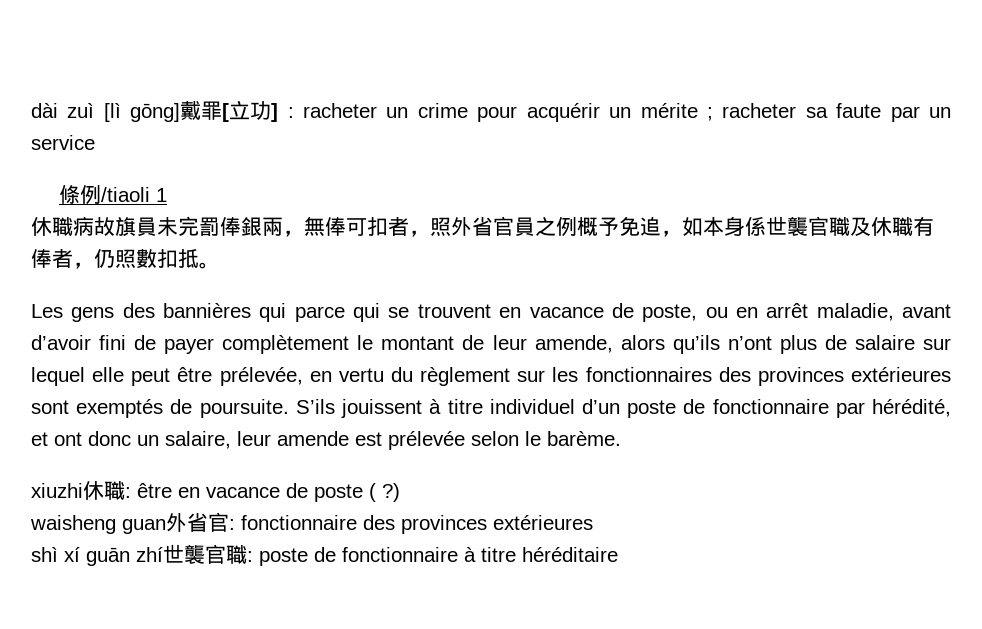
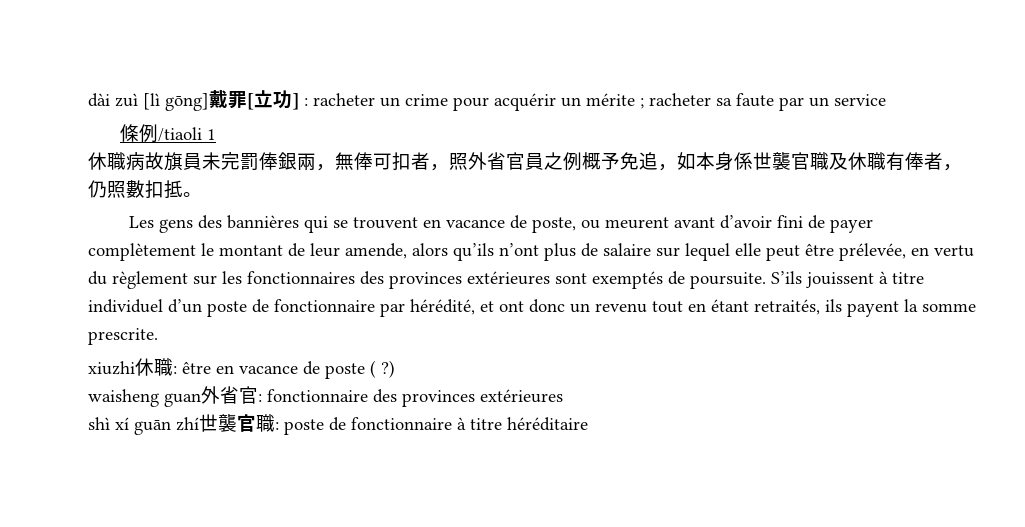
[294,303,381,322] parce qui -> (329, 224) none
[735,303,894,321] en arrêt maladie, -> [605,217,670,229] meurent
[165,431,621,450] salaire, leur amende est prélevée selon le barème. -> [595,299,976,317] [88,328,158,345] revenu tout en étant retraités, ils payent la somme prescrite.

